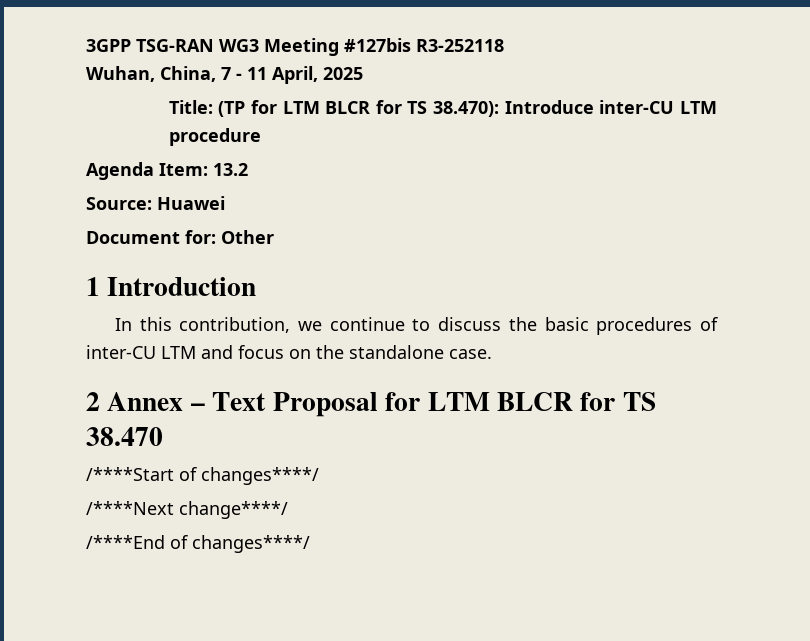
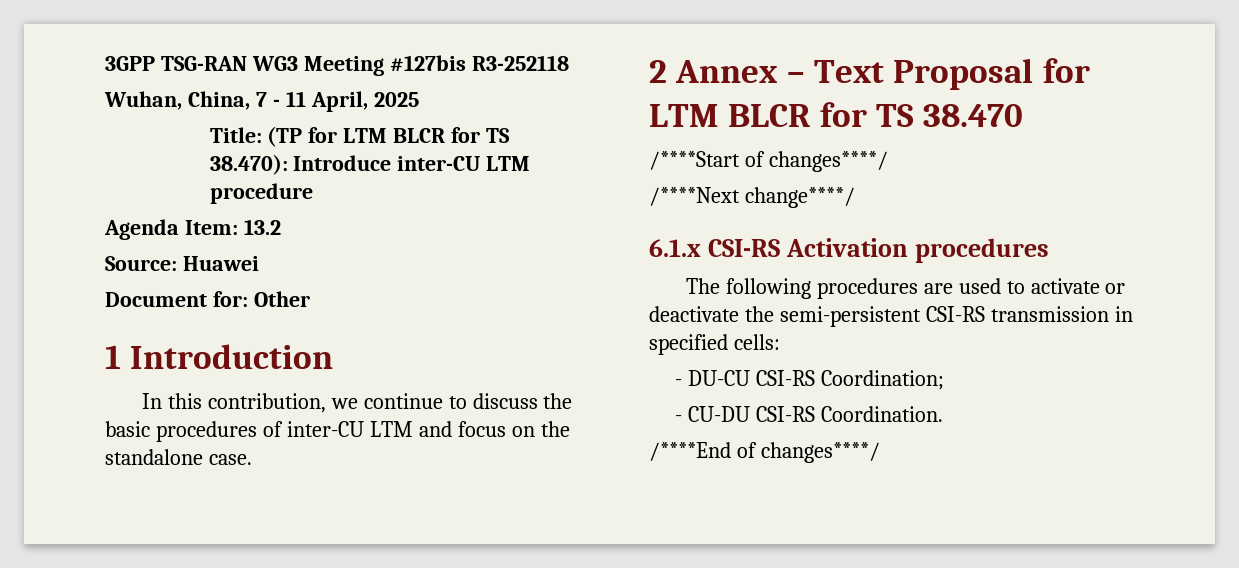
(288, 510) none -> [649,238,1049,263] [685,278,1126,299] [649,306,1133,327] [649,334,780,355] [675,370,944,390] [675,406,943,422] // 6.1.x CSI-RS Activation procedures // The following procedures are used to activate or deactivate the semi-persistent CSI-RS transmission in specified cells: // - DU-CU CSI-RS Coordination; // - CU-DU CSI-RS Coordination.

